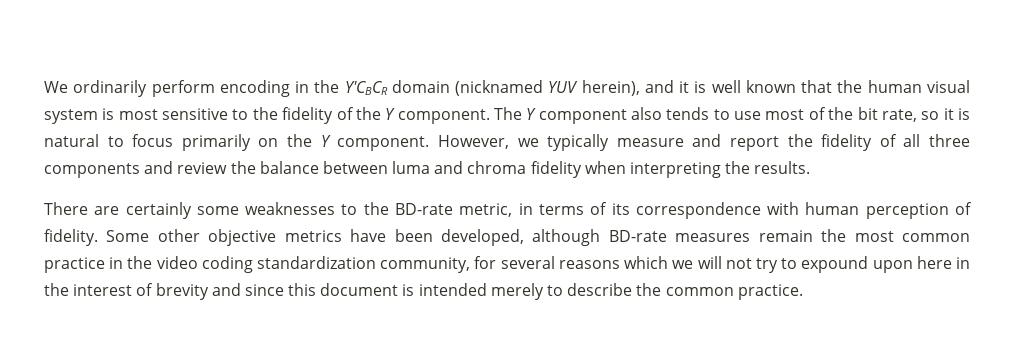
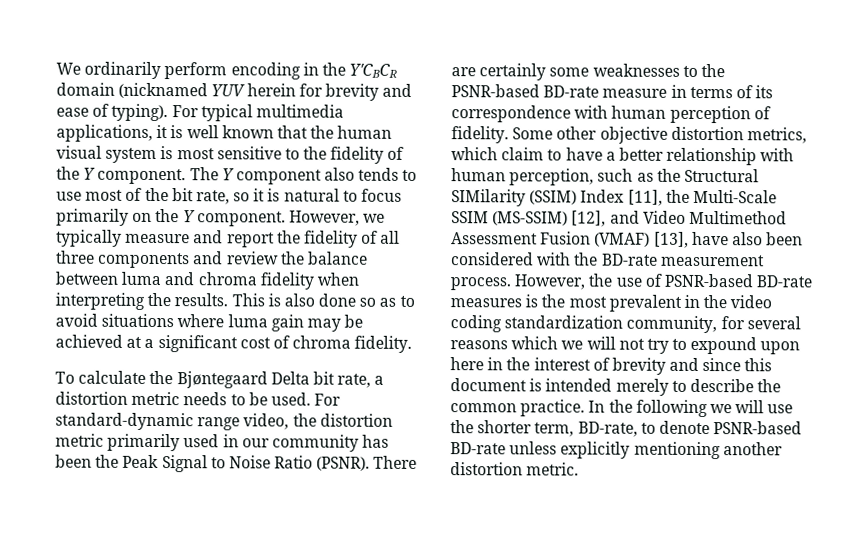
[581,80,674,96] herein), and -> [246,83,413,101] [56,103,344,122] [56,124,153,142] herein for brevity and ease of typing). For typical multimedia applications,
(811, 167) // -> [231,293,415,307] [55,313,364,332] [55,334,413,353] [55,370,385,389] [55,391,342,406] [55,412,393,431] [55,433,390,452] [55,454,371,473] This is also done so as to avoid situations where luma gain may be achieved at a significant cost of chroma fidelity. // To calculate the Bjøntegaard Delta bit rate, a distortion metric needs to be used. For standard-dynamic range video, the distortion metric primarily used in our community has been the Peak Signal to Noise Ratio (PSNR).
[395,203,513,217] BD-rate metric, -> [451,84,668,98] PSNR-based BD-rate measure
[284,229,601,246] metrics have been developed, although -> [670,126,807,144] [451,147,795,166] [451,168,759,186] [451,189,777,207] [451,210,787,227] [451,231,804,248] [451,252,765,267] [450,273,753,291] distortion metrics, which claim to have a better relationship with human perception, such as the Structural SIMilarity (SSIM) Index [11], the Multi-Scale SSIM (MS-SSIM) [12], and Video Multimethod Assessment Fusion (VMAF) [13], have also been considered with the BD-rate measurement process. However, the use of PSNR-based
[758,230,813,242] remain -> [525,294,539,308] is
[902,233,971,242] [44,257,105,273] common practice -> [608,294,682,312] prevalent
(803, 292) none -> [588,399,794,418] [450,420,803,437] [450,441,783,460] [450,462,580,476] In the following we will use the shorter term, BD-rate, to denote PSNR-based BD-rate unless explicitly mentioning another distortion metric.

